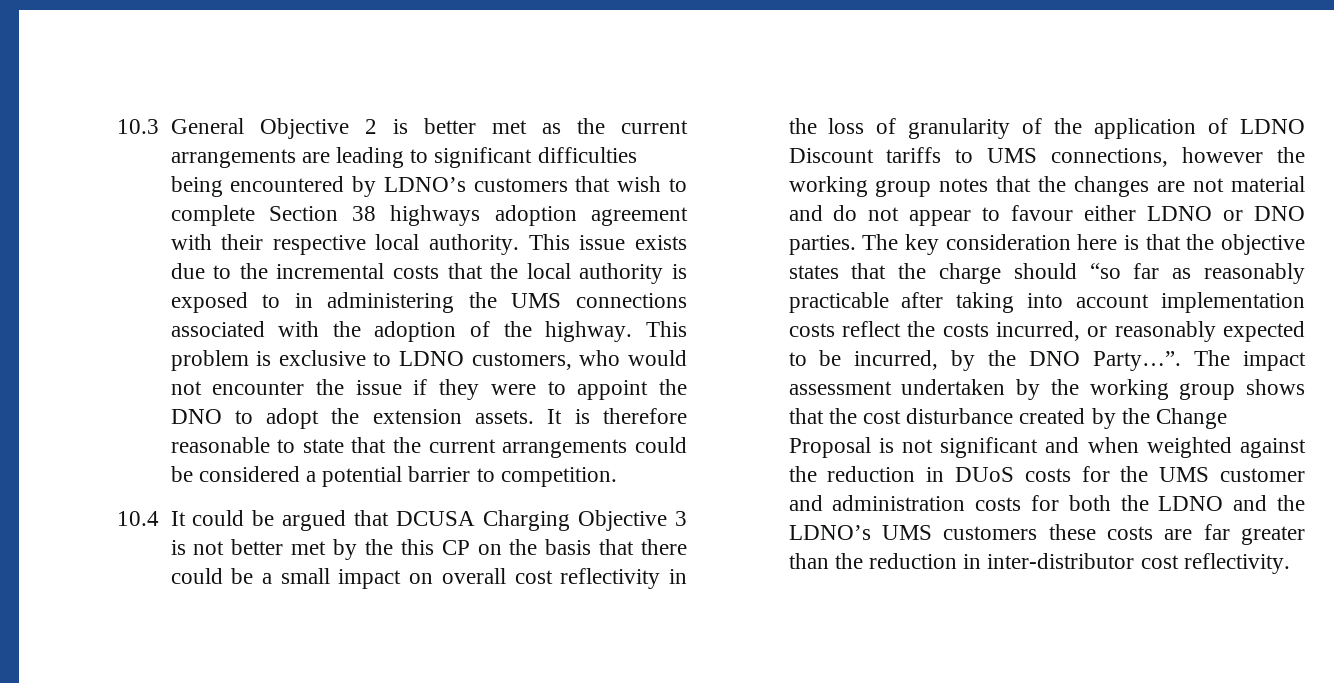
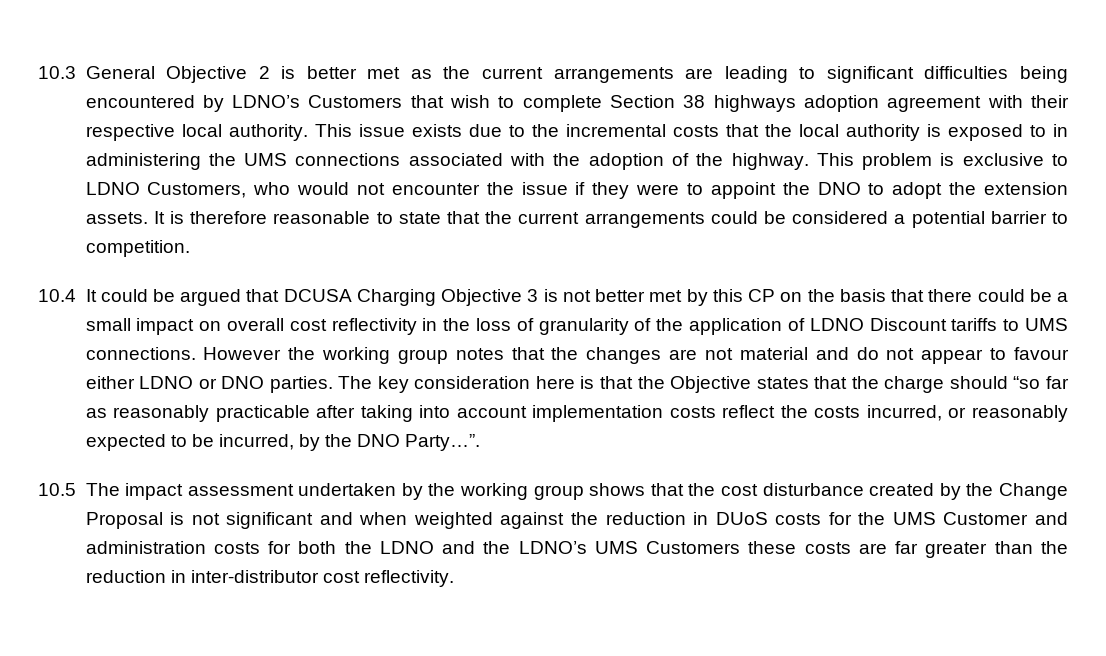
[473,178,568,192] customers -> [308,95,403,108] Customers
[471,352,572,370] customers, -> [147,182,247,198] Customers,
[364,539,393,555] the -> (708, 297) none
[1051,147,1264,167] connections, however -> [85,347,282,360] connections. However
[1221,234,1305,255] objective -> [670,376,752,393] Objective
(1182, 361) none -> [38,483,76,496] // 10.5
[1220,468,1305,482] customer -> [943,512,1029,525] Customer
[943,526,1038,540] customers -> [646,541,741,554] Customers

